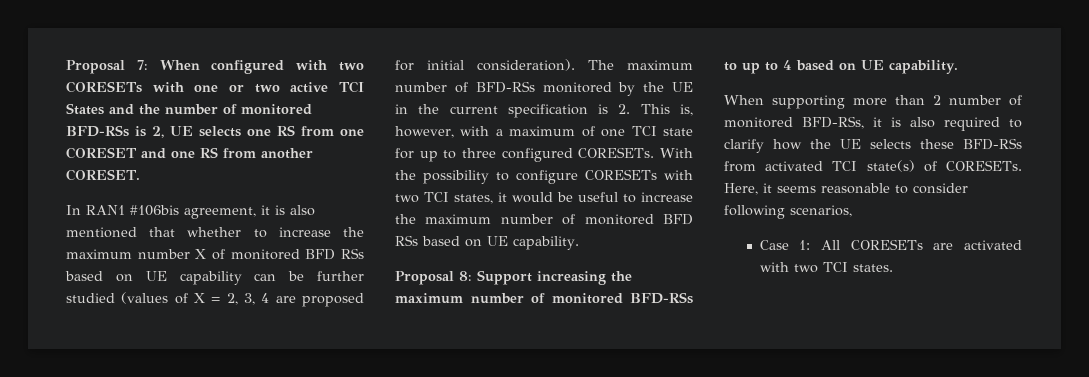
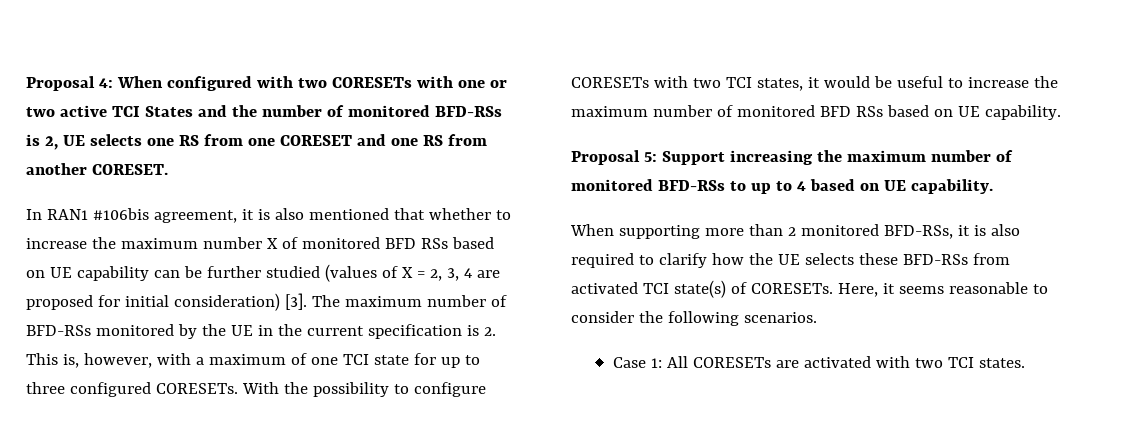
[66,60,148,74] Proposal 7: -> [26,76,113,91] Proposal 4:
[477,59,575,71] consideration). -> [173,293,307,311] consideration) [3].
[459,271,472,281] 8: -> [643,152,657,162] 5:
[949,95,1022,106] number of -> (796, 231) none
[724,205,852,219] following scenarios, -> [638,311,817,326] the following scenarios.

